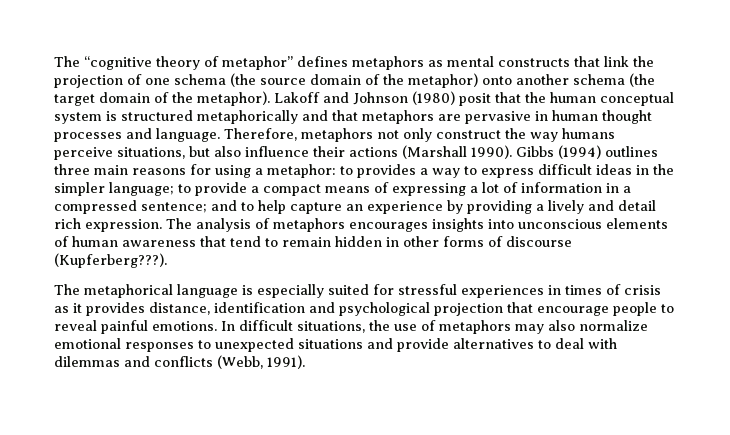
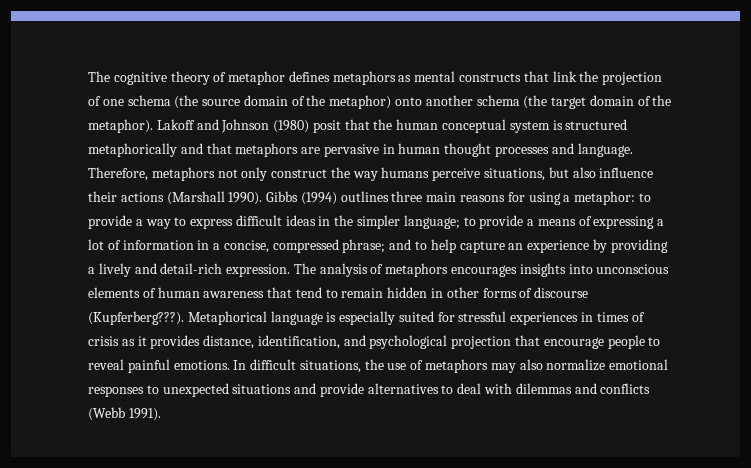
[54,56,152,70] The “cognitive -> [88,71,167,85] The cognitive
[222,56,293,70] metaphor” -> [228,71,286,85] metaphor
[357,164,416,178] provides -> [88,215,132,229] provide
[263,184,321,196] compact -> (535, 222) none
[54,200,207,214] compressed sentence; -> [223,239,386,253] concise, compressed phrase;
[618,200,656,211] [54,218,81,229] detail rich -> [160,263,223,274] detail-rich
[54,284,173,298] // The metaphorical -> [187,311,267,325] Metaphorical
[214,302,305,313] identification -> [257,335,340,349] identification,
[217,355,263,369] (Webb, -> [88,407,125,421] (Webb

